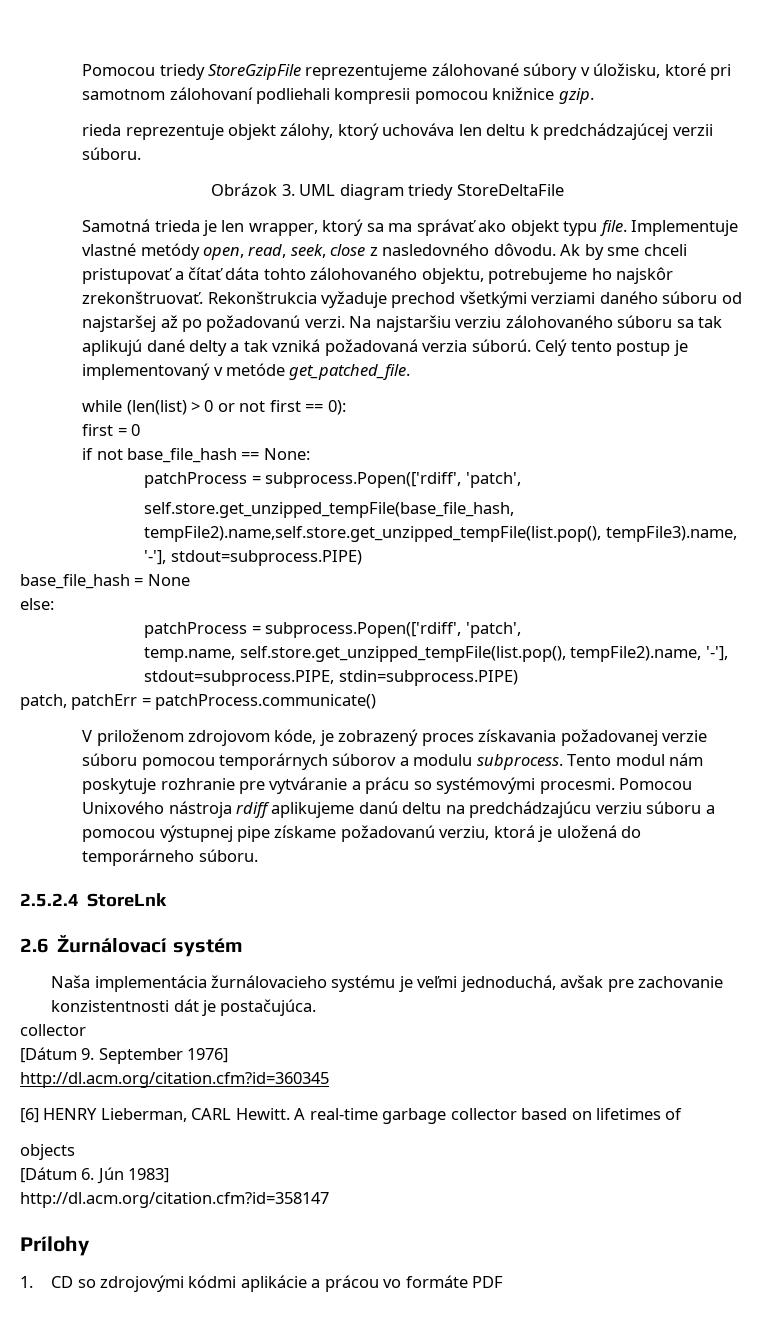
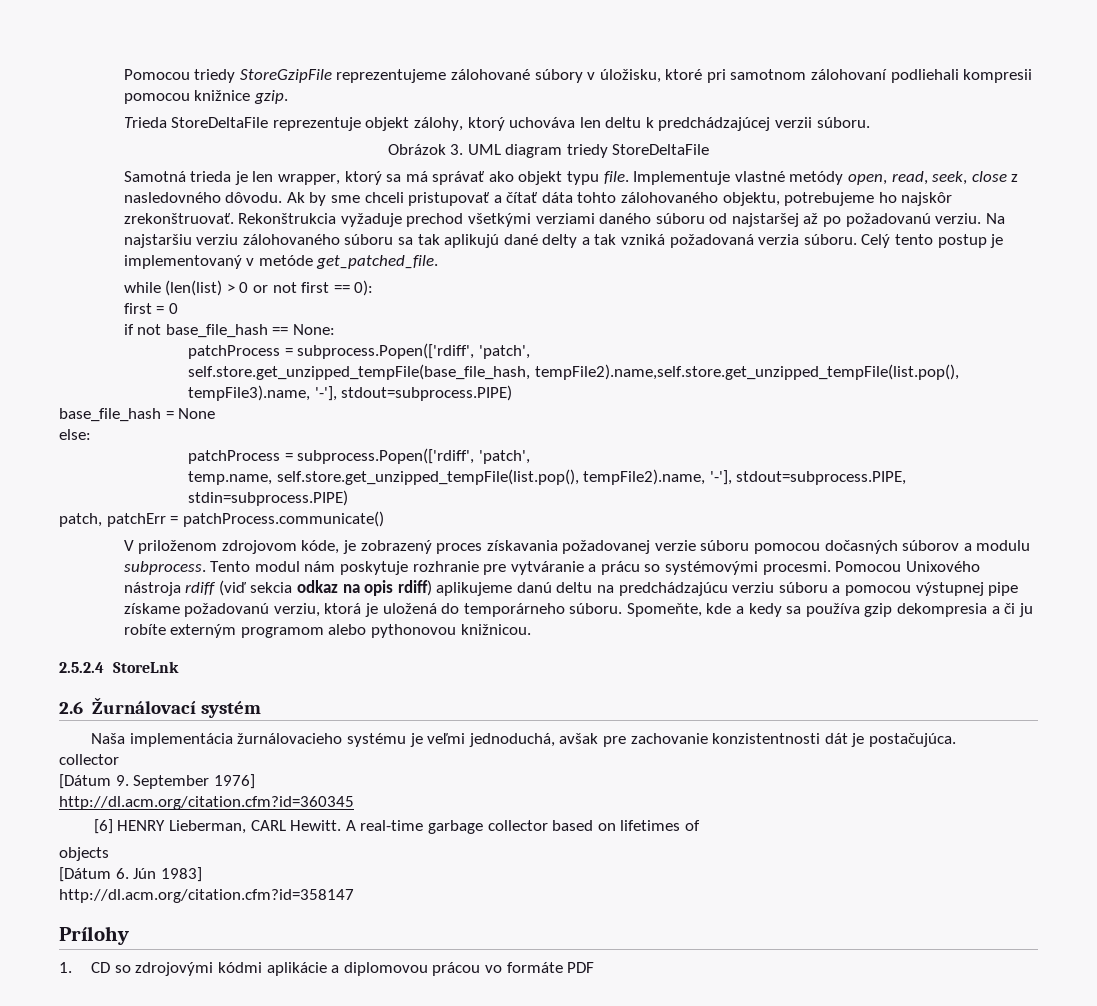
[82,124,122,136] rieda -> [123,117,269,128] Trieda StoreDeltaFile
[388,223,413,232] ma -> [405,171,428,182] má
[304,316,345,328] verzi. -> [935,213,982,224] verziu.
[471,339,531,352] súború. -> [803,234,857,245] súboru.
[219,753,329,770] temporárnych -> [824,540,898,554] dočasných
(271, 810) none -> [218,580,432,596] (viď sekcia odkaz na opis rdiff)
(258, 855) none -> [626,603,1033,617] [123,624,531,638] Spomeňte, kde a kedy sa používa gzip dekompresia a či ju robíte externým programom alebo pythonovou knižnicou.
(321, 1283) none -> [343,962,428,976] diplomovou

